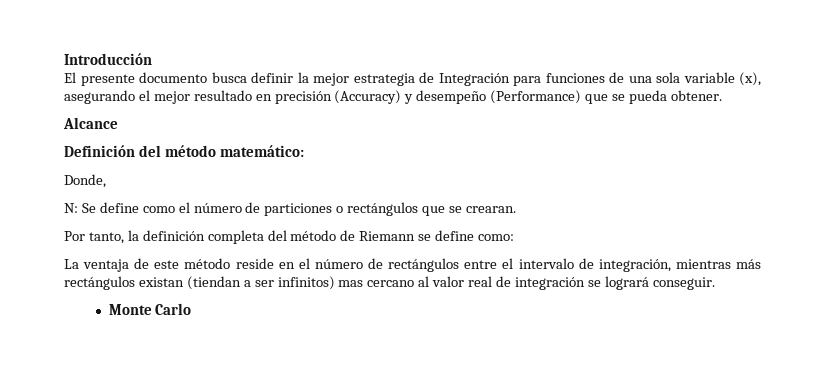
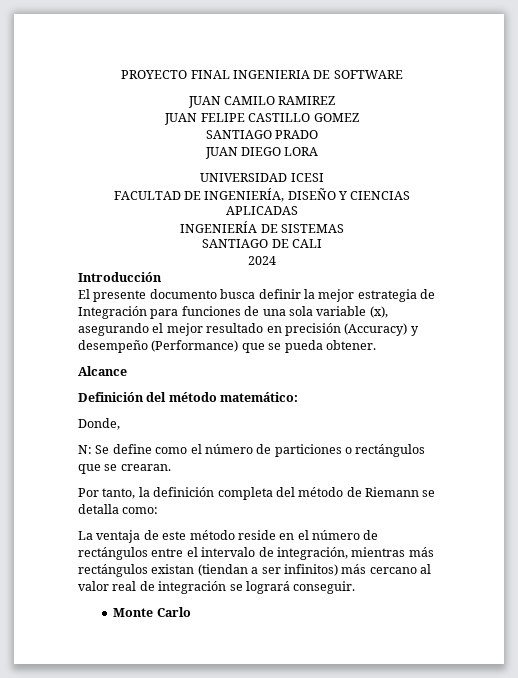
(64, 59) none -> [121,70,403,79] [187,96,336,108] [164,113,359,125] [205,130,319,139] [204,147,319,159] [200,173,324,182] [113,188,411,202] [226,206,298,215] [180,221,344,233] [202,239,322,248] [248,256,276,265] PROYECTO FINAL INGENIERIA DE SOFTWARE // JUAN CAMILO RAMIREZ // JUAN FELIPE CASTILLO GOMEZ // SANTIAGO PRADO // JUAN DIEGO LORA // UNIVERSIDAD ICESI // FACULTAD DE INGENIERÍA, DISEÑO Y CIENCIAS APLICADAS // INGENIERÍA DE SISTEMAS // SANTIAGO DE CALI // 2024 //
[435,230,475,241] define -> [78,504,119,514] detalla
[338,280,364,287] mas -> [341,564,367,574] más

